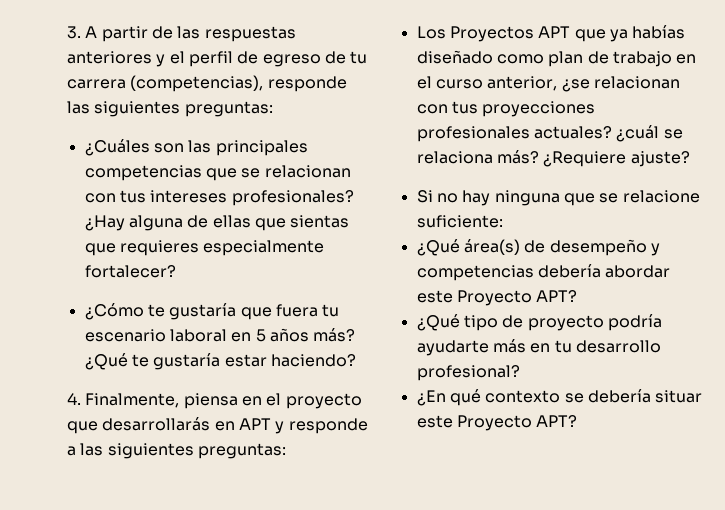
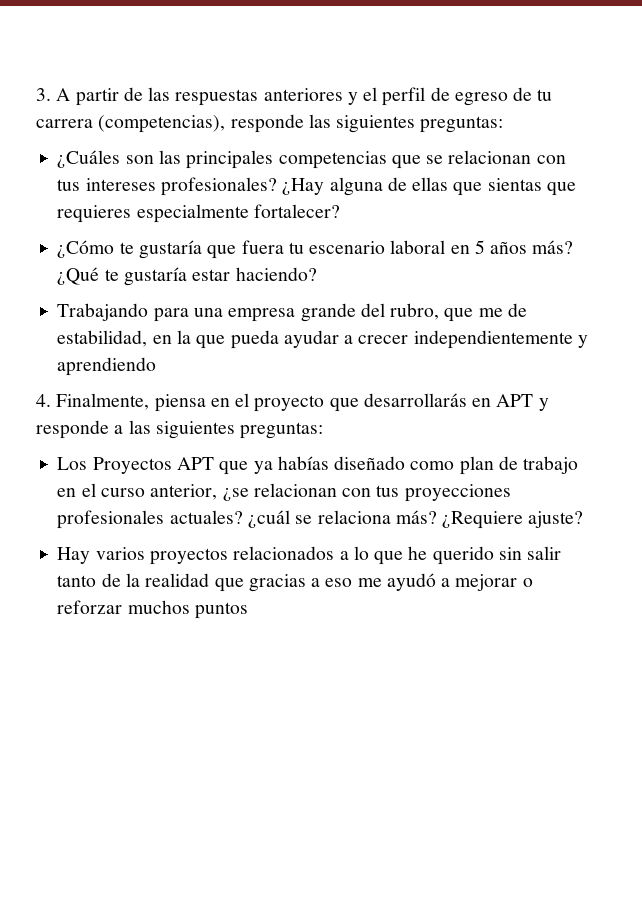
(356, 360) none -> [57,303,527,322] [57,330,588,349] [57,357,157,376] // Trabajando para una empresa grande del rubro, que me de estabilidad, en la que pueda ayudar a crecer independientemente y aprendiendo
[416,190,700,206] [416,215,503,228] [416,239,660,256] [416,264,671,281] [416,290,578,306] [416,314,662,331] [416,339,661,356] [416,365,520,381] [416,389,703,406] [416,415,578,431] Si no hay ninguna que se relacione suficiente: // ¿Qué área(s) de desempeño y competencias debería abordar este Proyecto APT? // ¿Qué tipo de proyecto podría ayudarte más en tu desarrollo profesional? // ¿En qué contexto se debería situar este Proyecto APT? -> [57,546,562,565] [57,573,533,592] [57,600,248,619] Hay varios proyectos relacionados a lo que he querido sin salir tanto de la realidad que gracias a eso me ayudó a mejorar o reforzar muchos puntos

